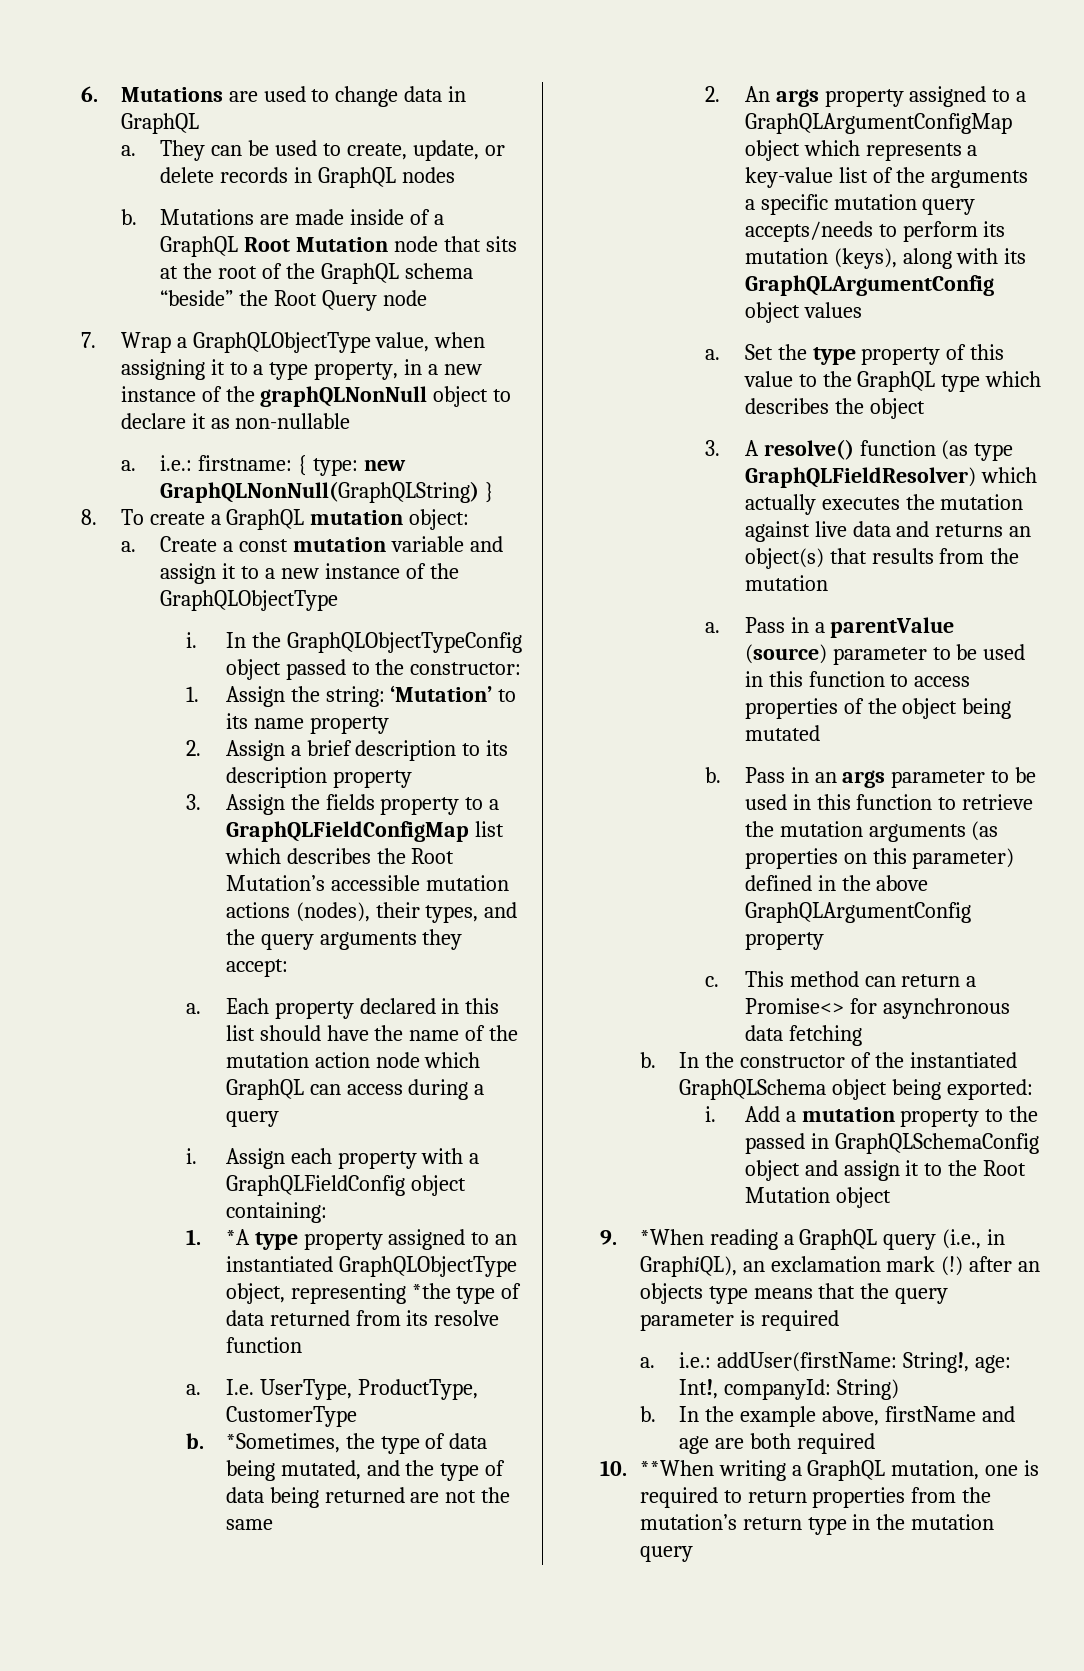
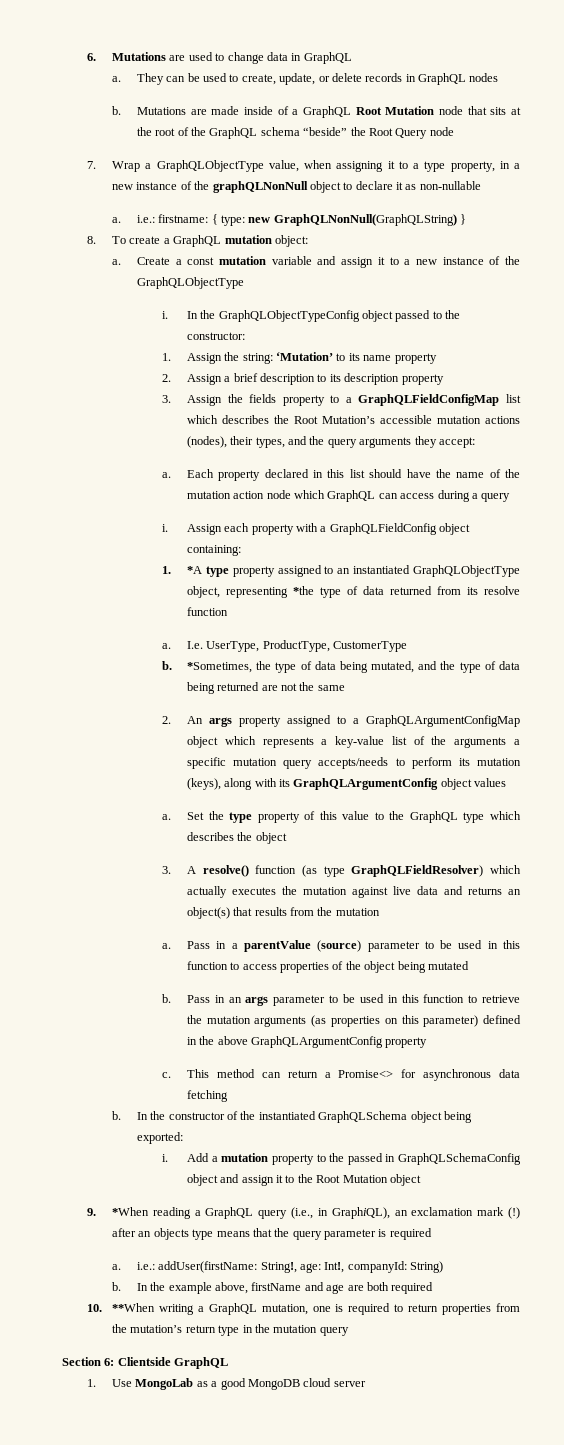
(693, 1554) none -> [62,1357,229,1369] [86,1378,366,1390] // Section 6: Clientside GraphQL // 1. Use MongoLab as a good MongoDB cloud server

